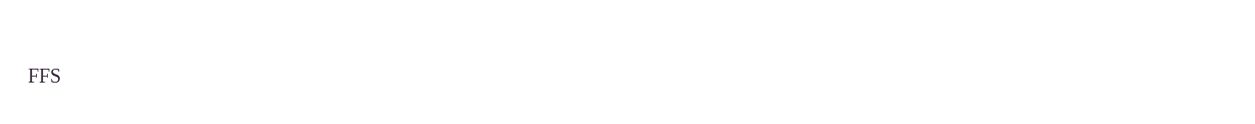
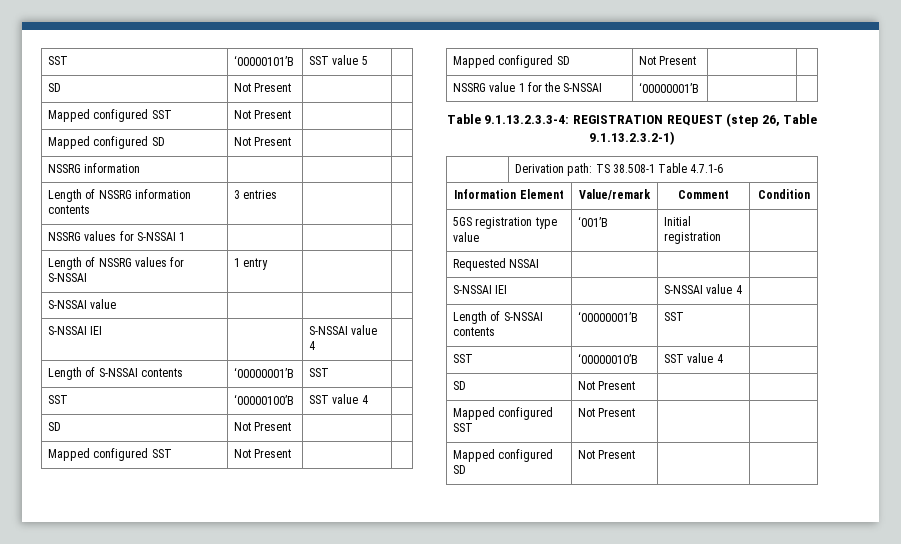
[27,68,61,83] FFS -> [48,56,69,65] [234,55,295,66] [309,55,368,65] [48,83,62,92] [234,83,292,92] [48,109,172,122] [234,110,292,119] [48,136,165,149] [234,137,292,146] [48,163,141,173] [48,189,191,202] [48,205,91,214] [234,190,278,199] [48,231,185,241] [48,257,184,270] [48,273,88,282] [234,258,269,270] [48,299,117,309] [48,326,103,335] [309,325,378,335] [309,341,316,350] [48,367,183,380] [234,367,295,378] [309,368,330,377] [48,395,69,404] [234,394,295,405] [309,394,368,404] [48,422,62,431] [234,422,292,431] [48,448,172,461] [234,449,292,458] [453,55,570,68] [639,56,697,65] [453,82,603,92] [639,82,700,93] [446,113,818,127] [589,131,675,145] [515,163,724,176] [454,189,564,199] [579,189,651,200] [678,190,729,199] [757,189,810,199] [453,217,557,229] [453,232,480,242] [578,216,609,227] [664,216,692,226] [664,232,722,244] [453,258,540,271] [453,285,508,294] [664,284,742,294] [453,311,543,324] [453,327,496,336] [578,311,639,322] [664,312,685,321] [453,354,474,363] [578,353,639,364] [664,353,723,363] [453,381,467,390] [578,381,636,390] [453,407,554,420] [453,423,474,432] [578,408,636,417] [453,449,554,462] [453,465,467,474] [578,450,636,459] SST | ‘00000101’B | SST value 5 | // SD | Not Present | | // Mapped configured SST | Not Present | | // Mapped configured SD | Not Present | | // NSSRG information | | | // Length of NSSRG information contents | 3 entries | | // NSSRG values for S-NSSAI 1 | | | // Length of NSSRG values for S-NSSAI | 1 entry | | // S-NSSAI value | | | // S-NSSAI IEI | | S-NSSAI value 4 | // Length of S-NSSAI contents | ‘00000001’B | SST | // SST | ‘00000100’B | SST value 4 | // SD | Not Present | | // Mapped configured SST | Not Present | | // Mapped configured SD | Not Present | | // NSSRG value 1 for the S-NSSAI | ‘00000001’B | | // Table 9.1.13.2.3.3-4: REGISTRATION REQUEST (step 26, Table 9.1.13.2.3.2-1) // | Derivation path: TS 38.508-1 Table 4.7.1-6 // Information Element | Value/remark | Comment | Condition // 5GS registration type value | ‘001’B | Initial registration | // Requested NSSAI | | | // S-NSSAI IEI | | S-NSSAI value 4 | // Length of S-NSSAI contents | ‘00000001’B | SST | // SST | ‘00000010’B | SST value 4 | // SD | Not Present | | // Mapped configured SST | Not Present | | // Mapped configured SD | Not Present | |

